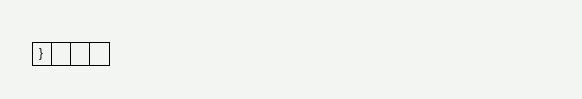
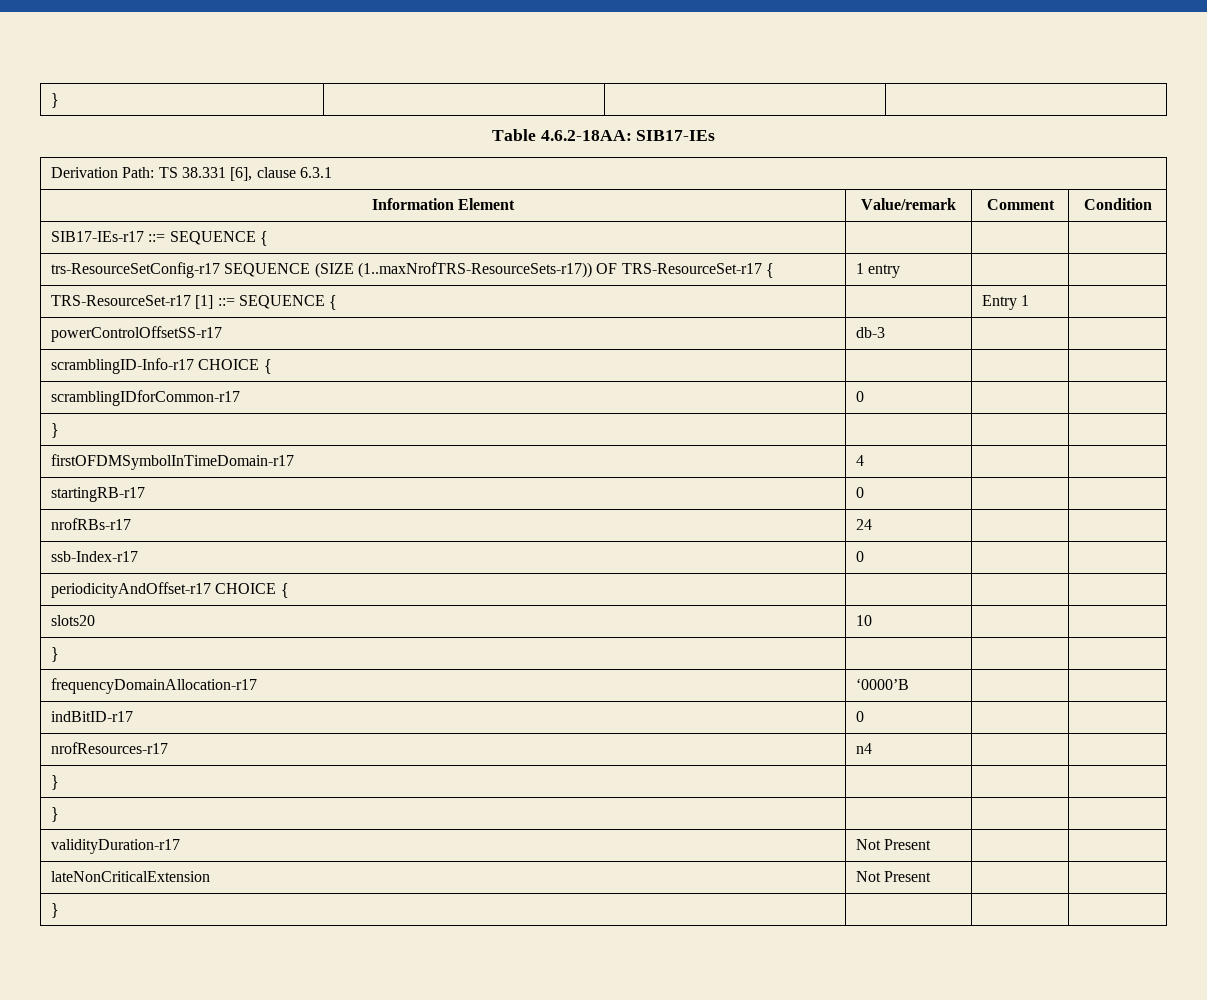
[38,48,43,60] } | | | -> [51,93,60,108] [491,129,716,141] [51,167,333,181] [371,198,516,210] [861,198,956,210] [986,199,1055,210] [1083,198,1152,210] [51,231,269,246] [51,262,775,278] [856,263,901,278] [51,295,338,310] [982,295,1030,310] [51,326,223,342] [856,327,886,338] [51,358,272,374] [51,390,241,406] [856,391,865,402] [51,423,60,438] [51,454,295,470] [856,455,865,466] [51,487,146,502] [856,487,865,498] [51,518,132,530] [856,519,873,530] [51,551,139,562] [856,551,865,562] [51,582,289,598] [51,615,96,626] [856,615,873,626] [51,647,60,662] [51,678,258,694] [856,678,910,690] [51,711,134,722] [856,711,865,722] [51,742,169,754] [856,743,873,754] [51,775,60,790] [51,807,60,822] [51,839,181,854] [856,839,932,850] [51,871,211,882] [856,871,932,882] [51,903,60,918] } | | | // Table 4.6.2-18AA: SIB17-IEs // Derivation Path: TS 38.331 [6], clause 6.3.1 // Information Element | Value/remark | Comment | Condition // SIB17-IEs-r17 ::= SEQUENCE { | | | // trs-ResourceSetConfig-r17 SEQUENCE (SIZE (1..maxNrofTRS-ResourceSets-r17)) OF TRS-ResourceSet-r17 { | 1 entry | | // TRS-ResourceSet-r17 [1] ::= SEQUENCE { | | Entry 1 | // powerControlOffsetSS-r17 | db-3 | | // scramblingID-Info-r17 CHOICE { | | | // scramblingIDforCommon-r17 | 0 | | // } | | | // firstOFDMSymbolInTimeDomain-r17 | 4 | | // startingRB-r17 | 0 | | // nrofRBs-r17 | 24 | | // ssb-Index-r17 | 0 | | // periodicityAndOffset-r17 CHOICE { | | | // slots20 | 10 | | // } | | | // frequencyDomainAllocation-r17 | ‘0000’B | | // indBitID-r17 | 0 | | // nrofResources-r17 | n4 | | // } | | | // } | | | // validityDuration-r17 | Not Present | | // lateNonCriticalExtension | Not Present | | // } | | |

